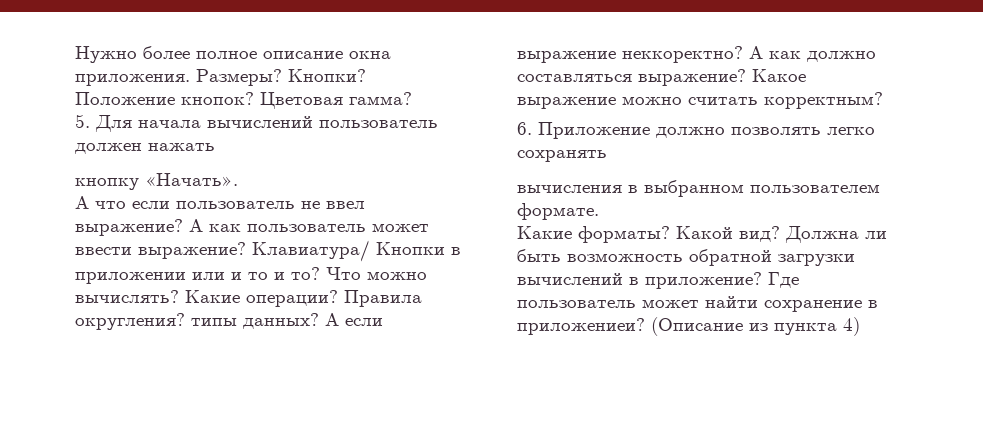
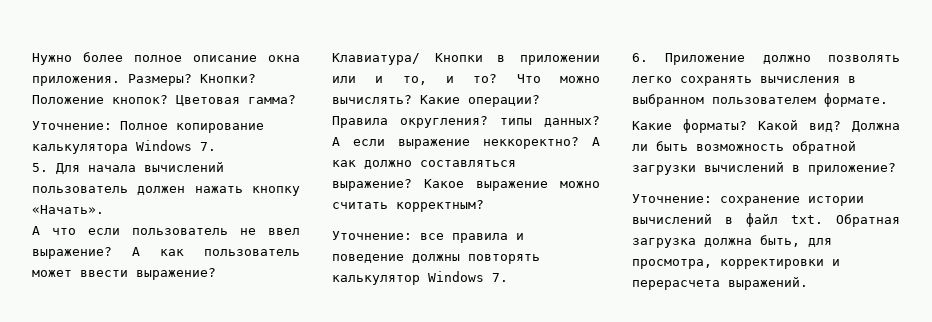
(412, 98) none -> [32,121,264,133] [32,140,216,154] // Уточнение: Полное копирование калькулятора Windows 7.
(215, 147) // -> (243, 189) none
[248,272,268,280] то -> [402,76,427,85] то,
(883, 100) none -> [332,231,524,243] [332,254,540,264] [332,271,508,285] // Уточнение: все правила и поведение должны повторять калькулятор Windows 7.
(607, 156) // -> (752, 81) none
[768,272,799,288] [517,296,878,312] [517,317,860,336] Где пользователь может найти сохранение в приложениеи? (Описание из пункта 4) -> [632,194,864,206] [632,213,900,227] [632,235,832,248] [632,259,840,269] [632,277,808,290] // Уточнение: сохранение истории вычислений в файл txt. Обратная загрузка должна быть, для просмотра, корректировки и перерасчета выражений.

